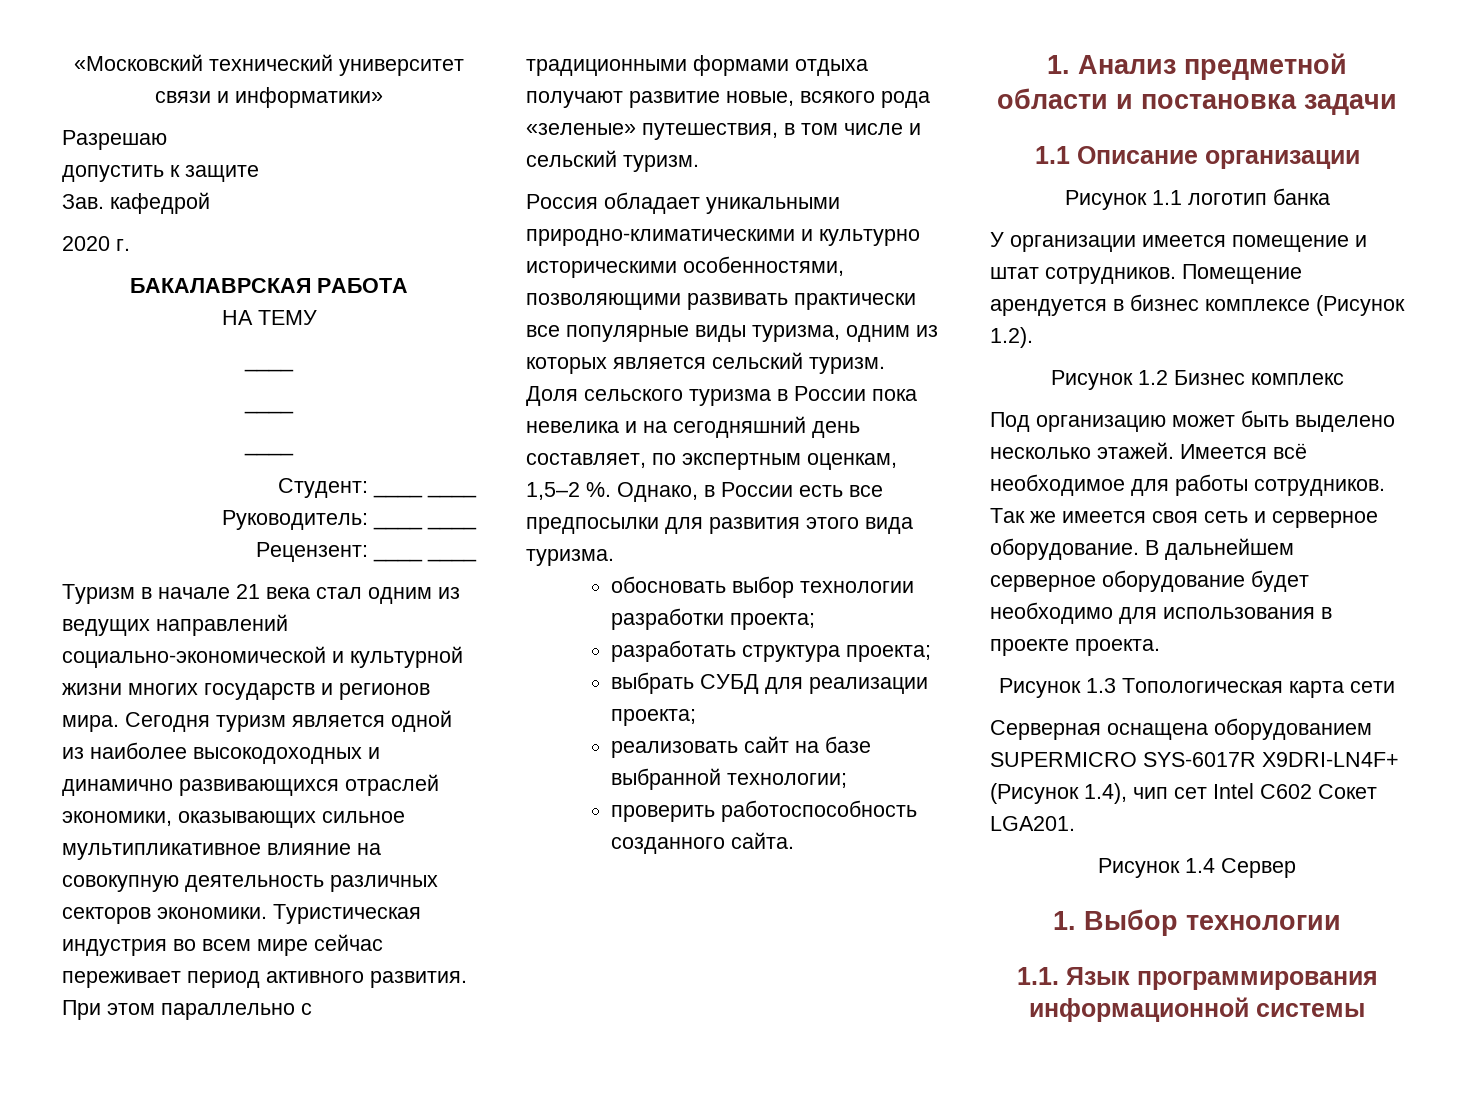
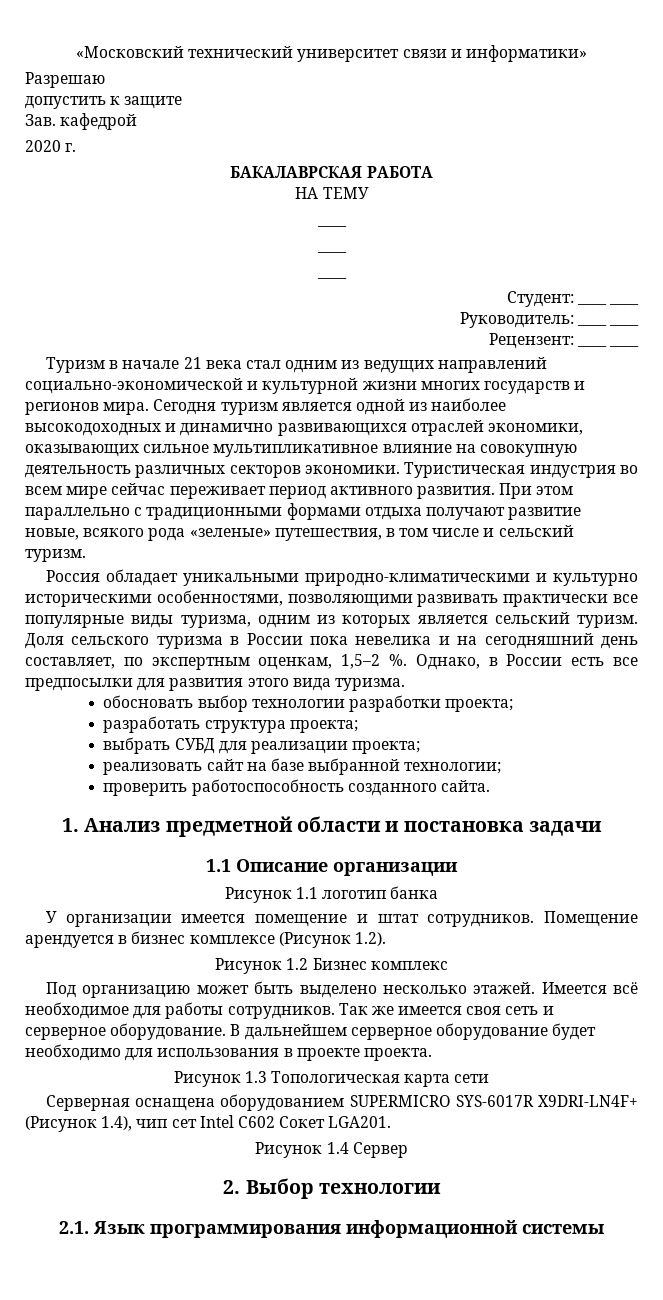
[1053,911,1076,930] 1. -> [223,1180,241,1194] 2.
[1016,967,1059,985] 1.1. -> [59,1221,89,1234] 2.1.

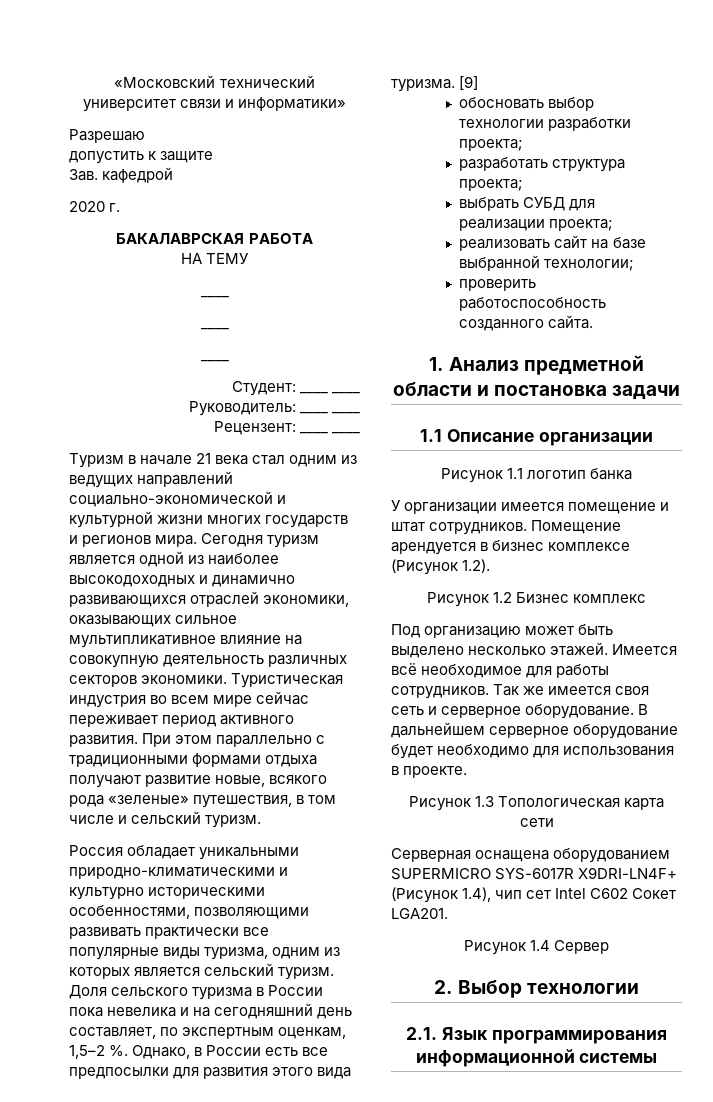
(405, 684) none -> [459,76,479,90] [9]
[296,1048,432,1061] проекте проекта. -> [403,766,468,778] проекте.

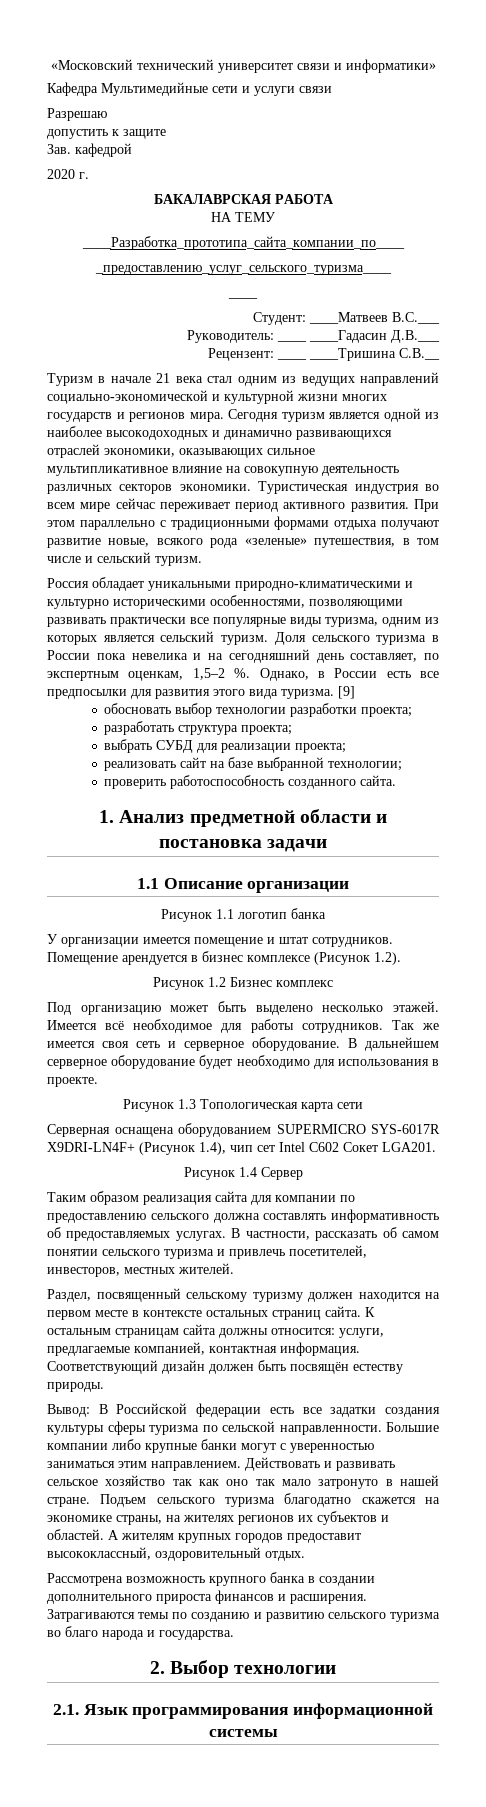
(347, 104) none -> [47,82,332,96] // Кафедра Мультимедийные сети и услуги связи
[200,296,229,298] [200,328,229,330] ____ // ____ -> [81,236,405,250] [94,265,392,275] ____Разработка_прототипа_сайта_компании_по____ // _предоставлению_услуг_сельского_туризма____
[299,392,361,394] ____ ____ -> [309,312,440,324] ____Матвеев В.С.___
[332,412,361,414] ____ -> [309,330,440,343] ____Гадасин Д.В.___
[332,432,361,434] ____ -> [309,348,440,361] ____Тришина С.В.__
(610, 947) none -> [47,1191,355,1205] [47,1209,439,1223] [47,1227,439,1241] [47,1245,367,1259] [47,1263,234,1277] [47,1288,440,1302] [47,1306,375,1320] [47,1324,384,1338] [47,1342,360,1356] [47,1360,403,1374] [47,1382,104,1392] [47,1403,441,1417] [47,1421,439,1435] [47,1439,374,1453] [47,1457,395,1471] [47,1475,439,1489] [47,1493,440,1507] [47,1511,389,1525] [47,1529,361,1543] [47,1547,305,1561] [47,1572,375,1586] [47,1590,367,1604] [47,1609,440,1622] [47,1626,234,1640] // Таким образом реализация сайта для компании по предоставлению сельского должна составлять информативность об предоставляемых услугах. В частности, рассказать об самом понятии сельского туризма и привлечь посетителей, инвесторов, местных жителей. // Раздел, посвященный сельскому туризму должен находится на первом месте в контексте остальных страниц сайта. К остальным страницам сайта должны относится: услуги, предлагаемые компанией, контактная информация. Соответствующий дизайн должен быть посвящён естеству природы. // Вывод: В Российской федерации есть все задатки создания культуры сферы туризма по сельской направленности. Большие компании либо крупные банки могут с уверенностью заниматься этим направлением. Действовать и развивать сельское хозяйство так как оно так мало затронуто в нашей стране. Подъем сельского туризма благодатно скажется на экономике страны, на жителях регионов их субъектов и областей. А жителям крупных городов предоставит высококлассный, оздоровительный отдых. // Рассмотрена возможность крупного банка в создании дополнительного прироста финансов и расширения. Затрагиваются темы по созданию и развитию сельского туризма во благо народа и государства.

